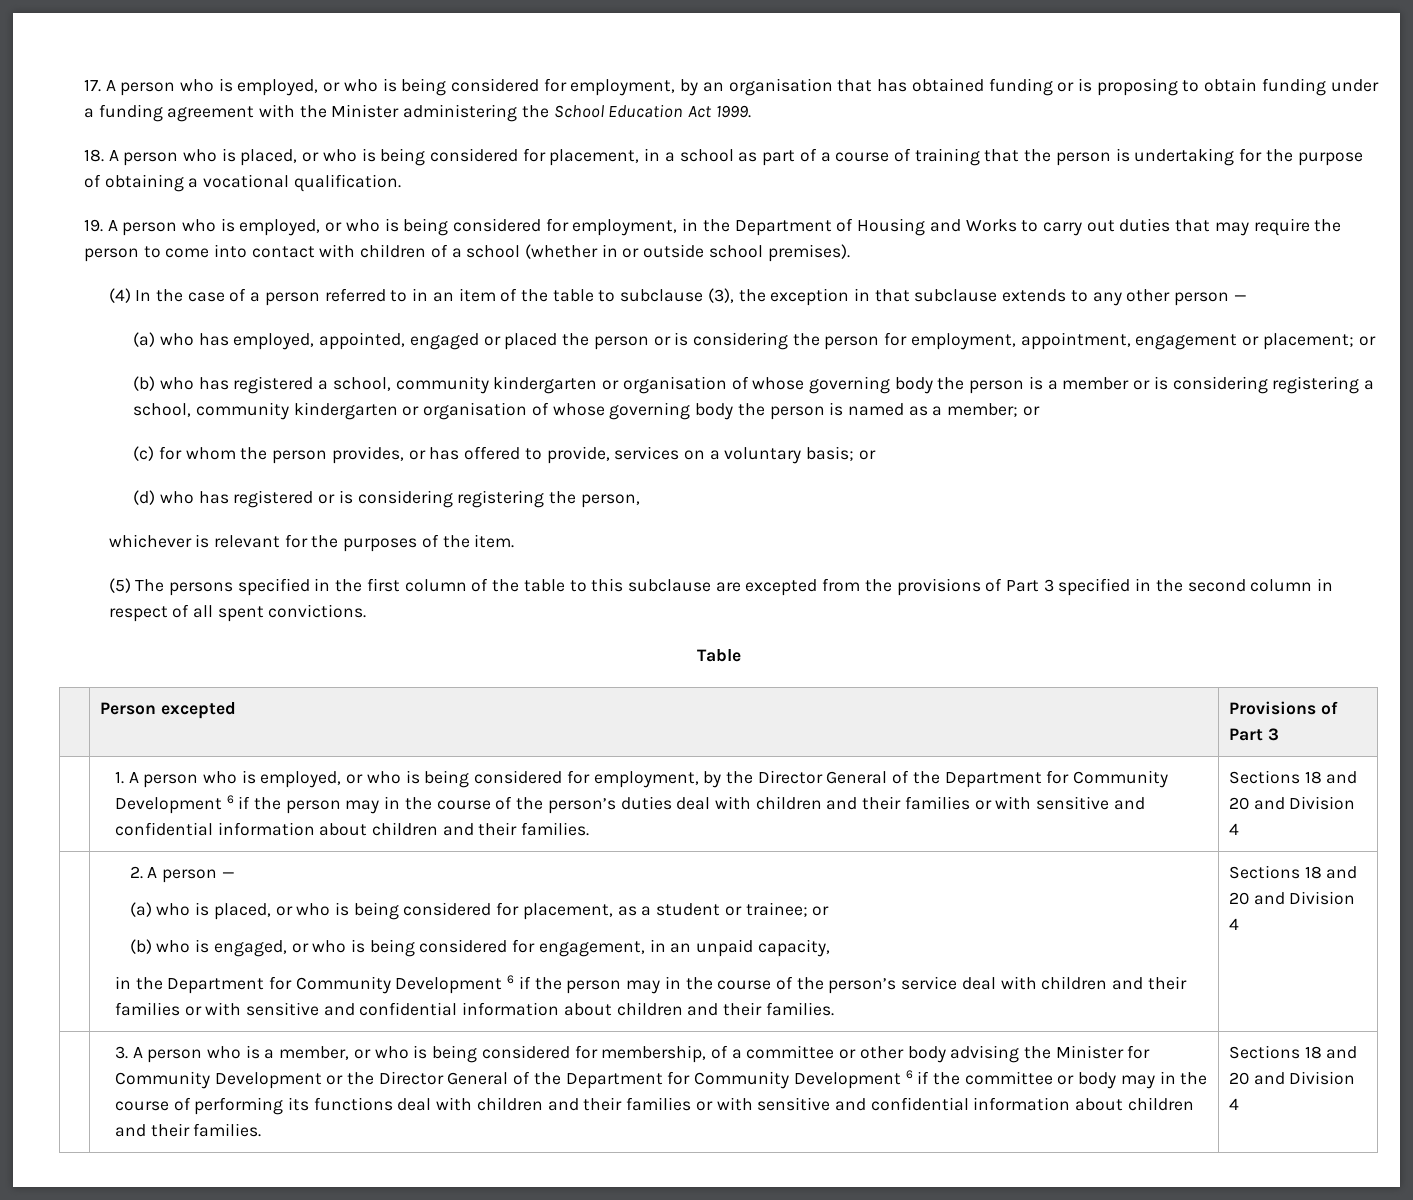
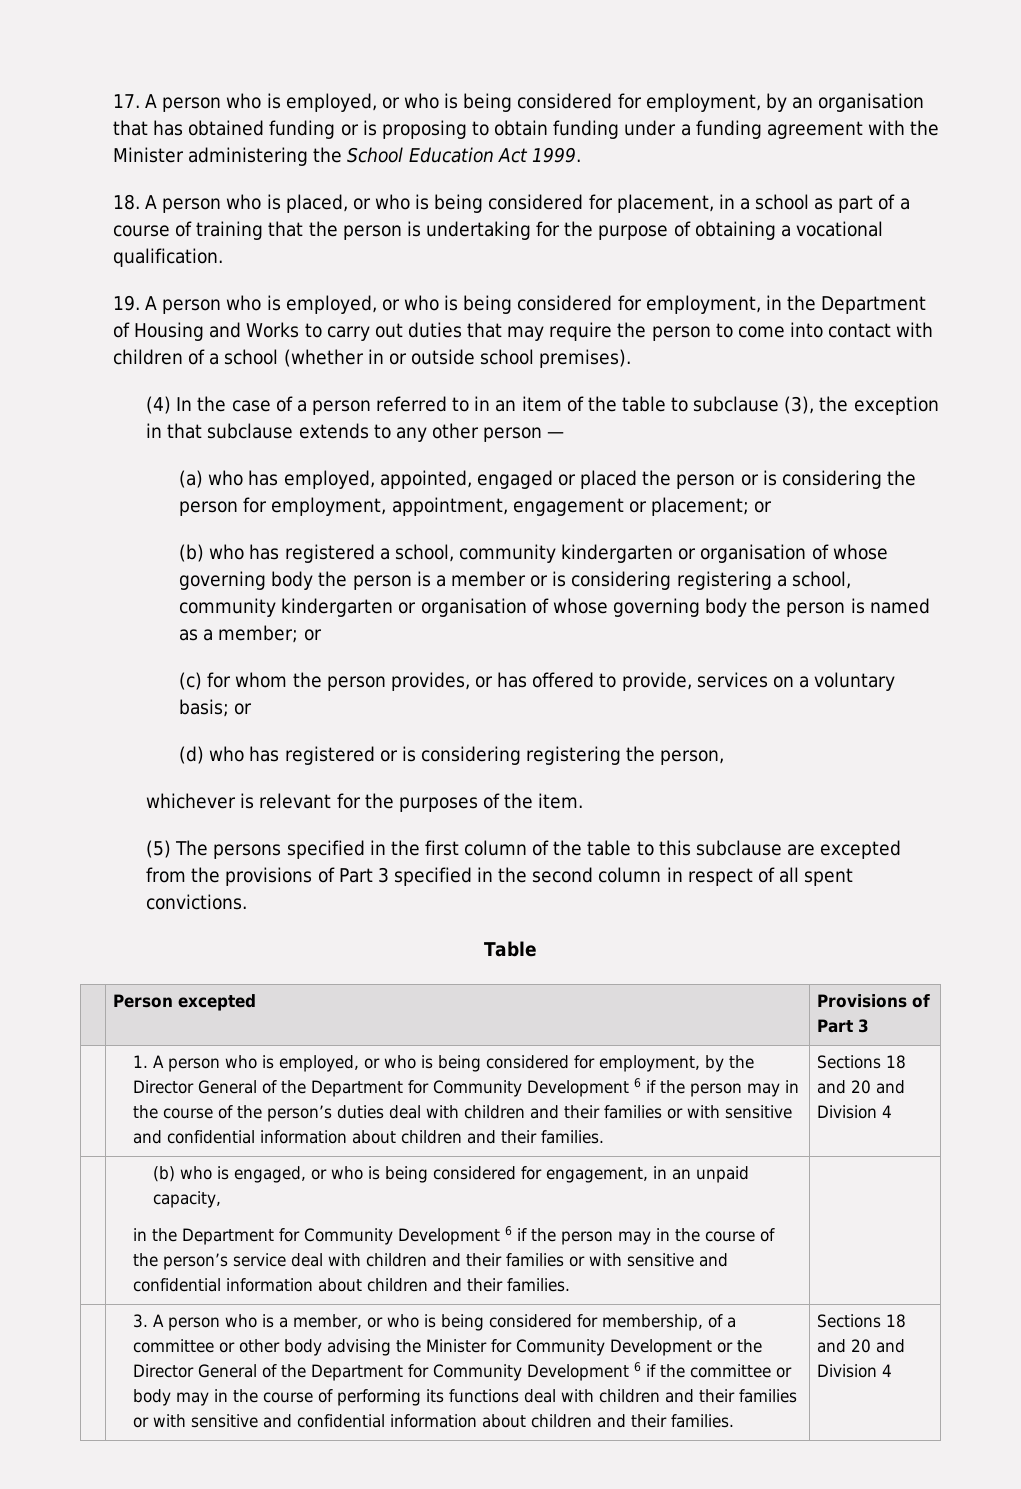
[129,866,235,883] [129,902,830,920] 2. A person — // (a) who is placed, or who is being considered for placement, as a student or trainee; or // -> (893, 1111) none
[1228,865,1358,879] [1228,891,1356,905] [1228,918,1239,930] Sections 18 and 20 and Division 4 -> (570, 1285) none

